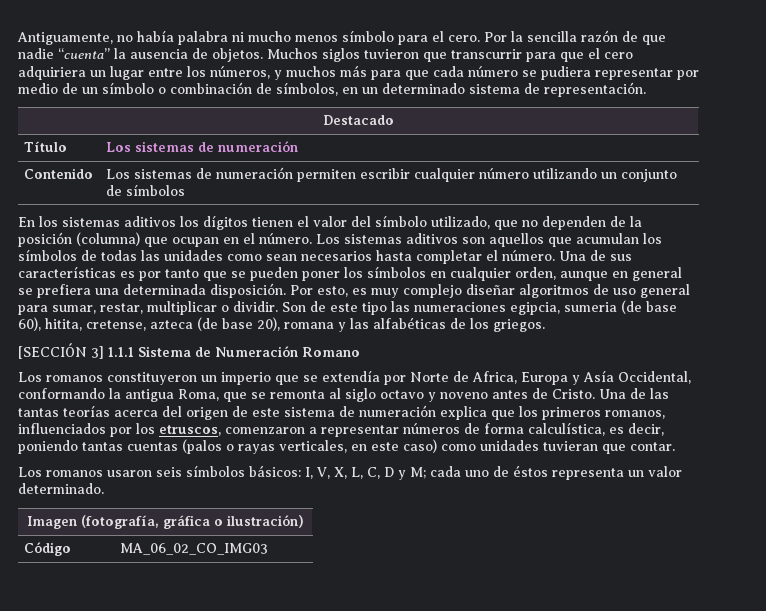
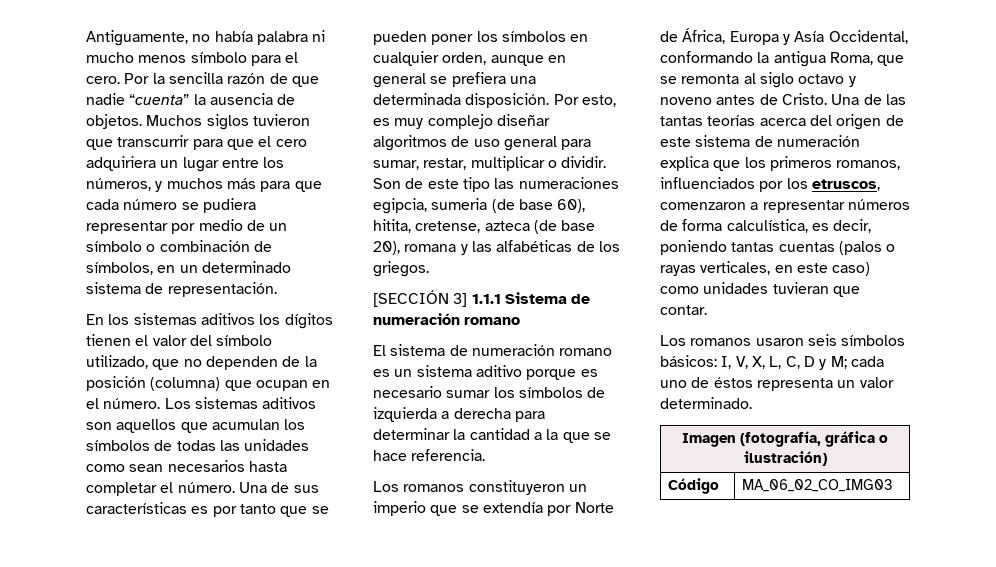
[323,115,394,125] [24,141,68,152] [106,141,299,152] [24,168,94,179] [106,167,678,182] [106,184,186,196] // Destacado // Título | Los sistemas de numeración // Contenido | Los sistemas de numeración permiten escribir cualquier número utilizando un conjunto de símbolos -> (277, 289) none
[215,346,360,357] Numeración Romano -> [373,313,521,325] [373,344,613,356] [373,365,598,380] [373,386,606,398] [373,407,545,422] [373,428,611,443] [373,449,486,461] numeración romano // El sistema de numeración romano es un sistema aditivo porque es necesario sumar los símbolos de izquierda a derecha para determinar la cantidad a la que se hace referencia.
[472,371,517,384] Africa, -> [682,28,726,44] África,

